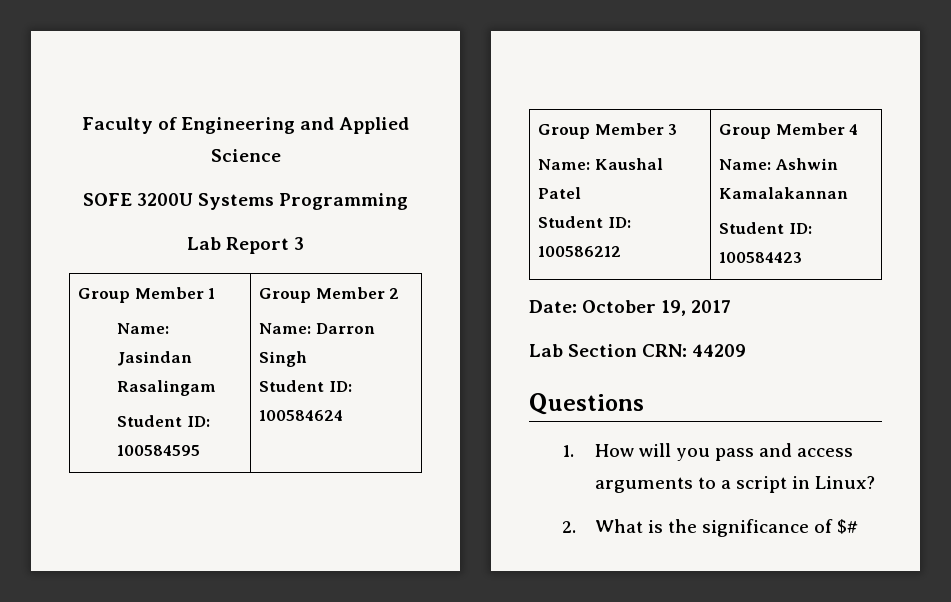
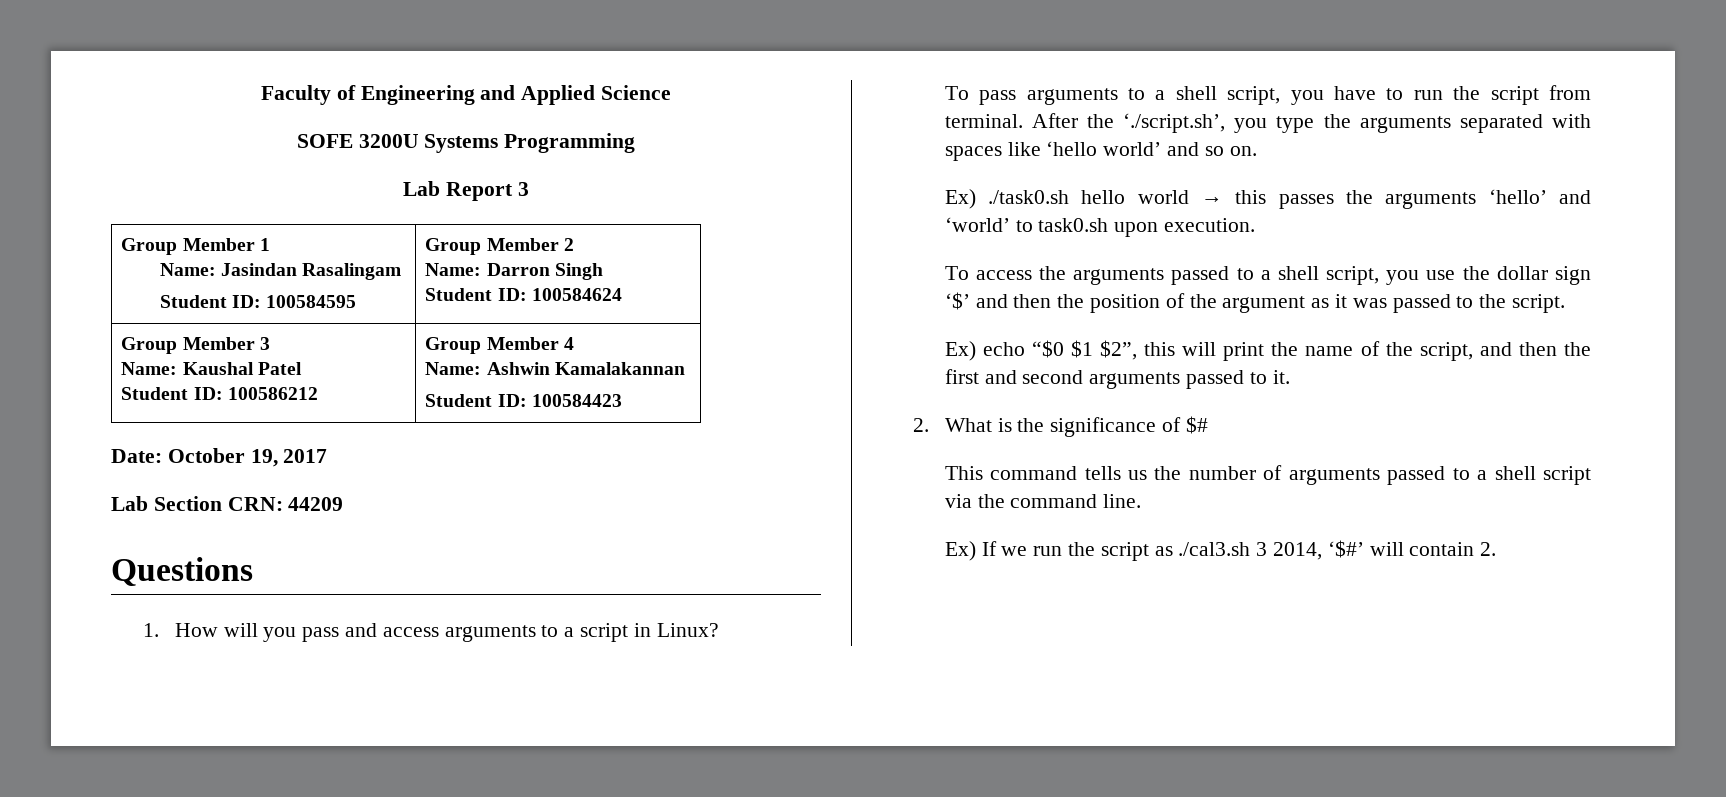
(876, 482) none -> [944,85,1591,105] [944,113,1591,133] [944,141,1257,161] [944,189,1592,209] [944,217,1255,237] [944,266,1591,285] [944,292,1565,313] [944,340,1591,361] [944,369,1290,389] // To pass arguments to a shell script, you have to run the script from terminal. After the ‘./script.sh’, you type the arguments separated with spaces like ‘hello world’ and so on. // Ex) ./task0.sh hello world → this passes the arguments ‘hello’ and ‘world’ to task0.sh upon execution. // To access the arguments passed to a shell script, you use the dollar sign ‘$’ and then the position of the argument as it was passed to the script. // Ex) echo “$0 $1 $2”, this will print the name of the script, and then the first and second arguments passed to it.
(859, 526) none -> [944,465,1592,485] [944,494,1142,508] [944,540,1497,561] // This command tells us the number of arguments passed to a shell script via the command line. // Ex) If we run the script as ./cal3.sh 3 2014, ‘$#’ will contain 2.

